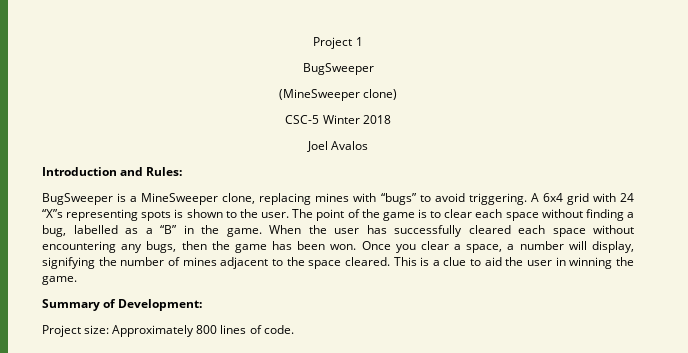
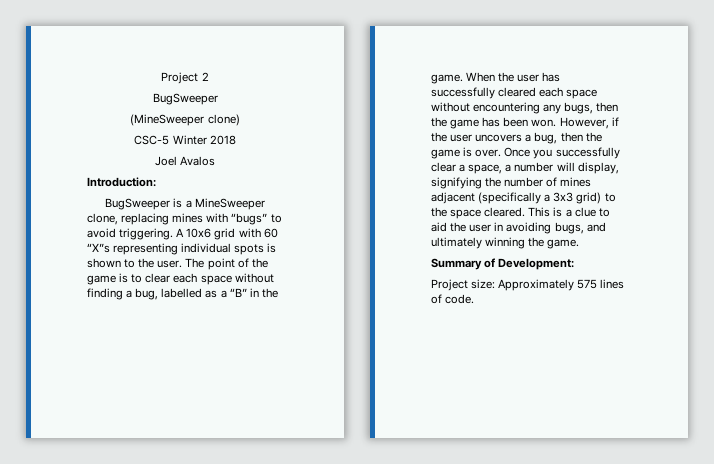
[313,37,363,49] Project 1 -> [161,72,209,84] Project 2
[42,167,183,176] Introduction and Rules: -> [87,177,156,187] Introduction:
[542,193,563,202] 6x4 -> [186,228,212,238] 10x6
[620,193,634,202] 24 -> [263,228,278,238] 60
(139, 215) none -> [181,243,232,253] individual
(357, 247) none -> [559,117,619,129] [431,132,602,144] [431,147,502,159] However, if the user uncovers a bug, then the game is over.
(416, 248) none -> [555,147,620,159] successfully
(269, 263) none -> [478,192,602,204] (specifically a 3x3 grid)
(566, 261) none -> [506,222,606,234] [431,237,482,249] avoiding bugs, and ultimately
[196,325,218,334] 800 -> [577,279,598,289] 575

